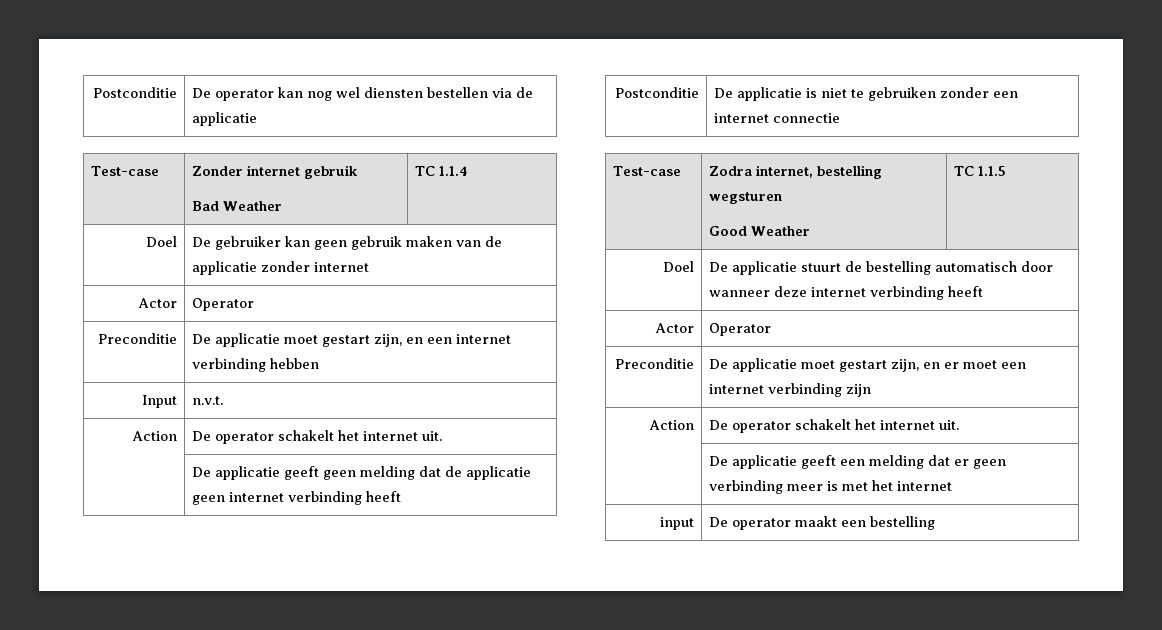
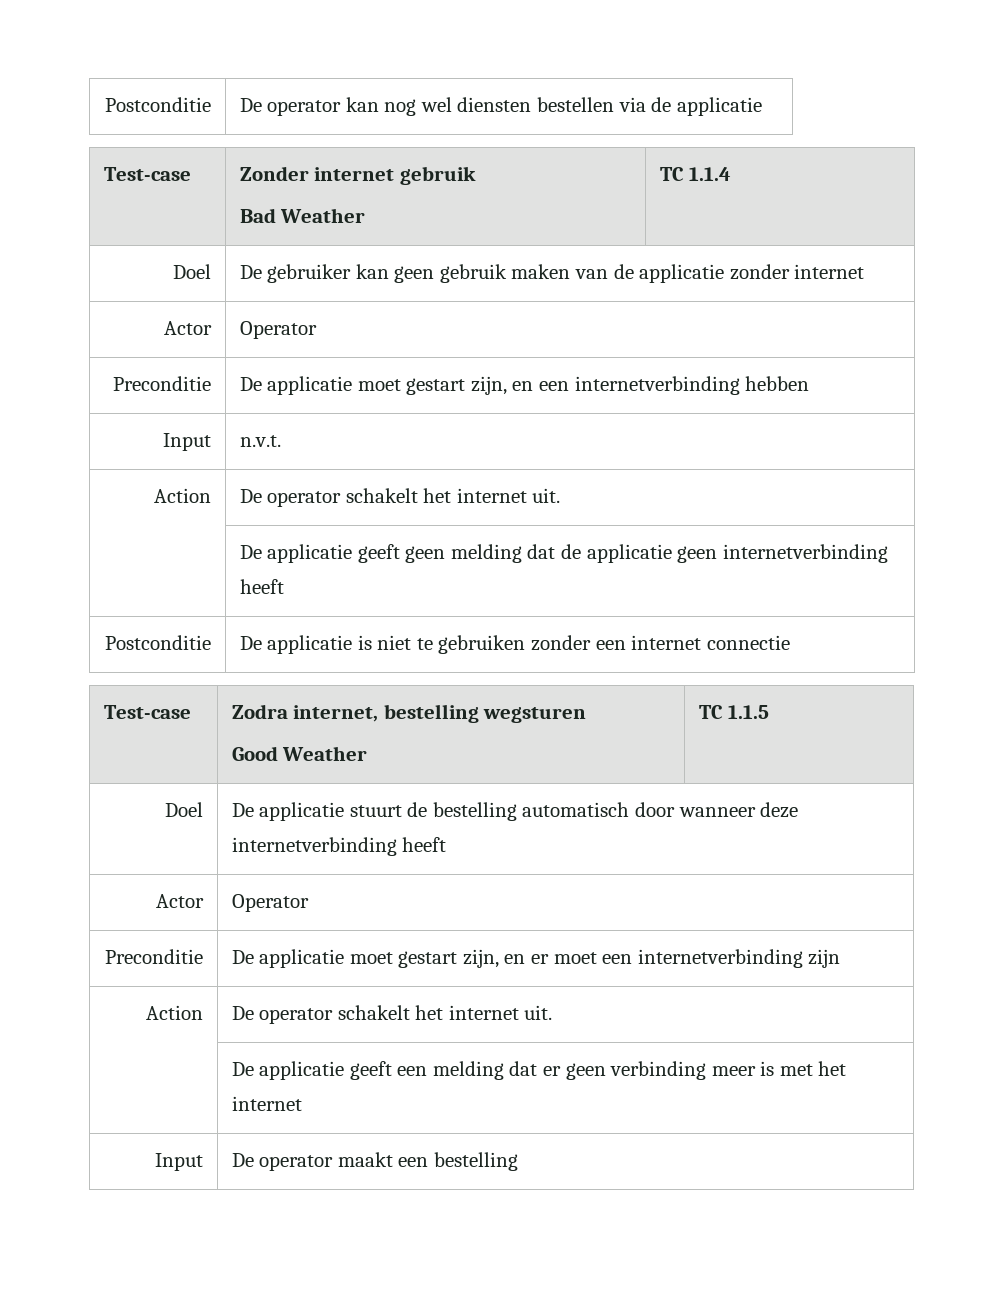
[456,334,512,344] [192,358,267,372] internet verbinding -> [574,376,740,395] internetverbinding
[229,491,363,505] internet verbinding -> [722,544,888,563] internetverbinding
[811,286,945,300] internet verbinding -> [231,837,397,856] internetverbinding
[709,383,843,397] internet verbinding -> [637,949,803,968] internetverbinding
[659,517,694,530] input -> [155,1153,204,1171] Input

